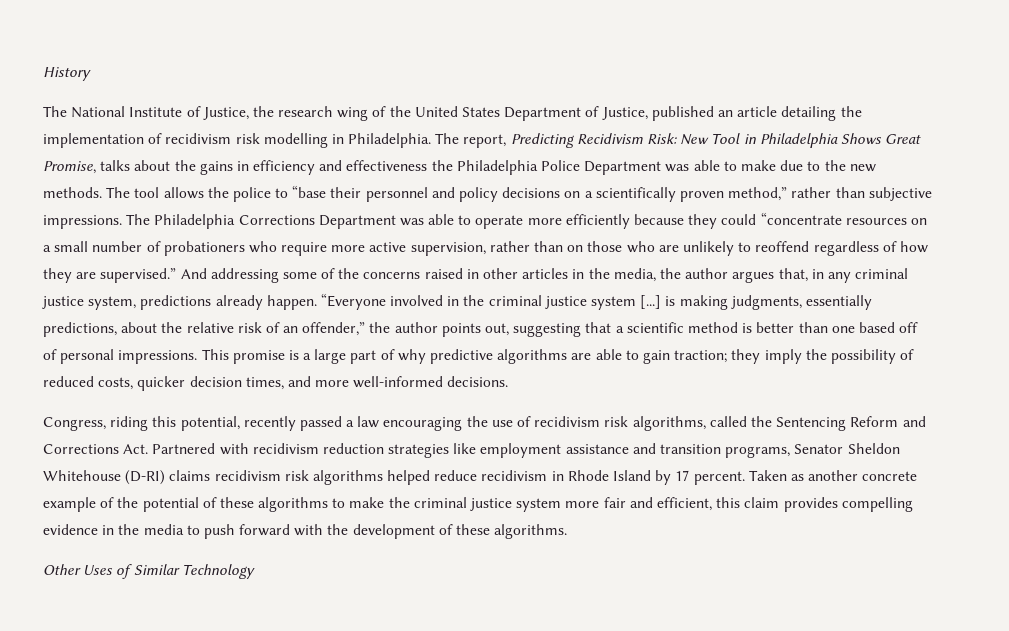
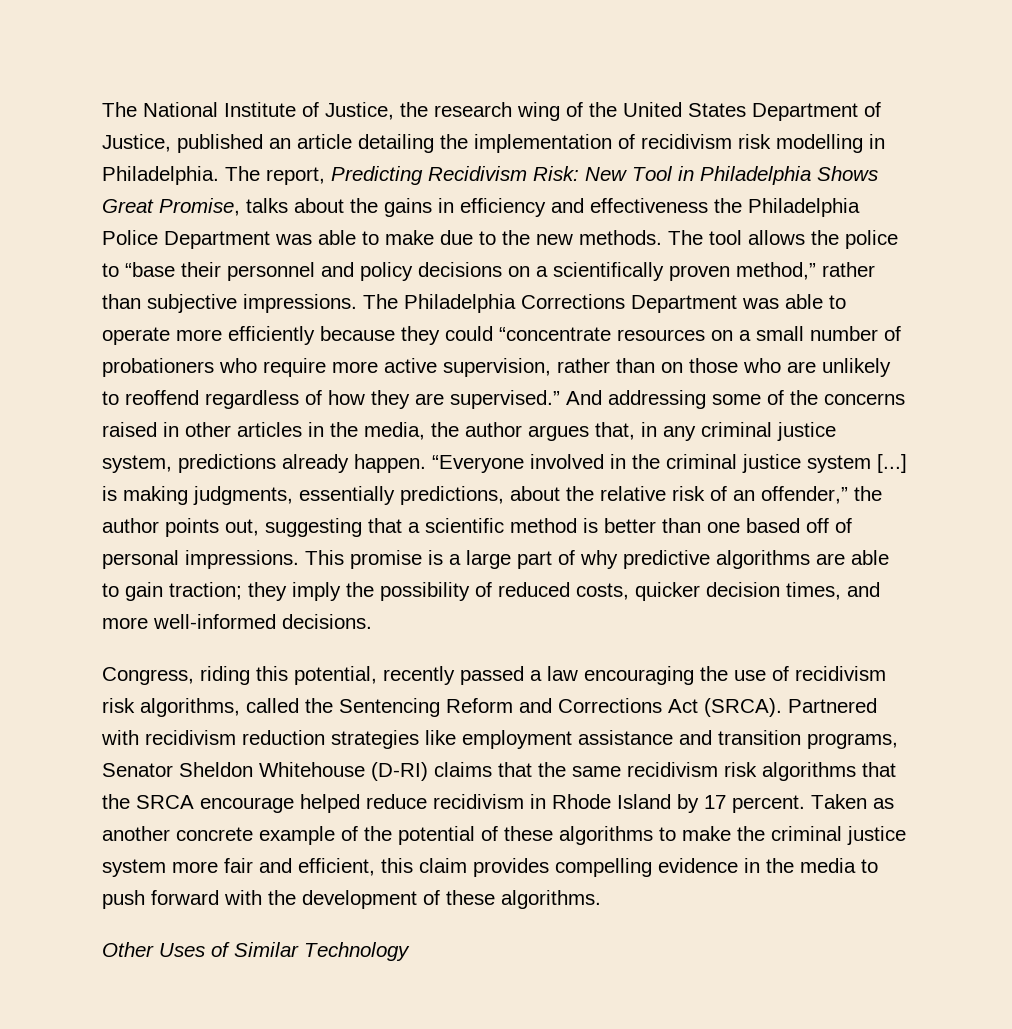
[43,67,91,81] History // -> (102, 109) none
[123,444,149,454] Act. -> [668,698,782,717] Act (SRCA).
[214,470,383,485] recidivism risk algorithms -> [498,762,896,781] [102,794,294,813] that the same recidivism risk algorithms that the SRCA encourage

